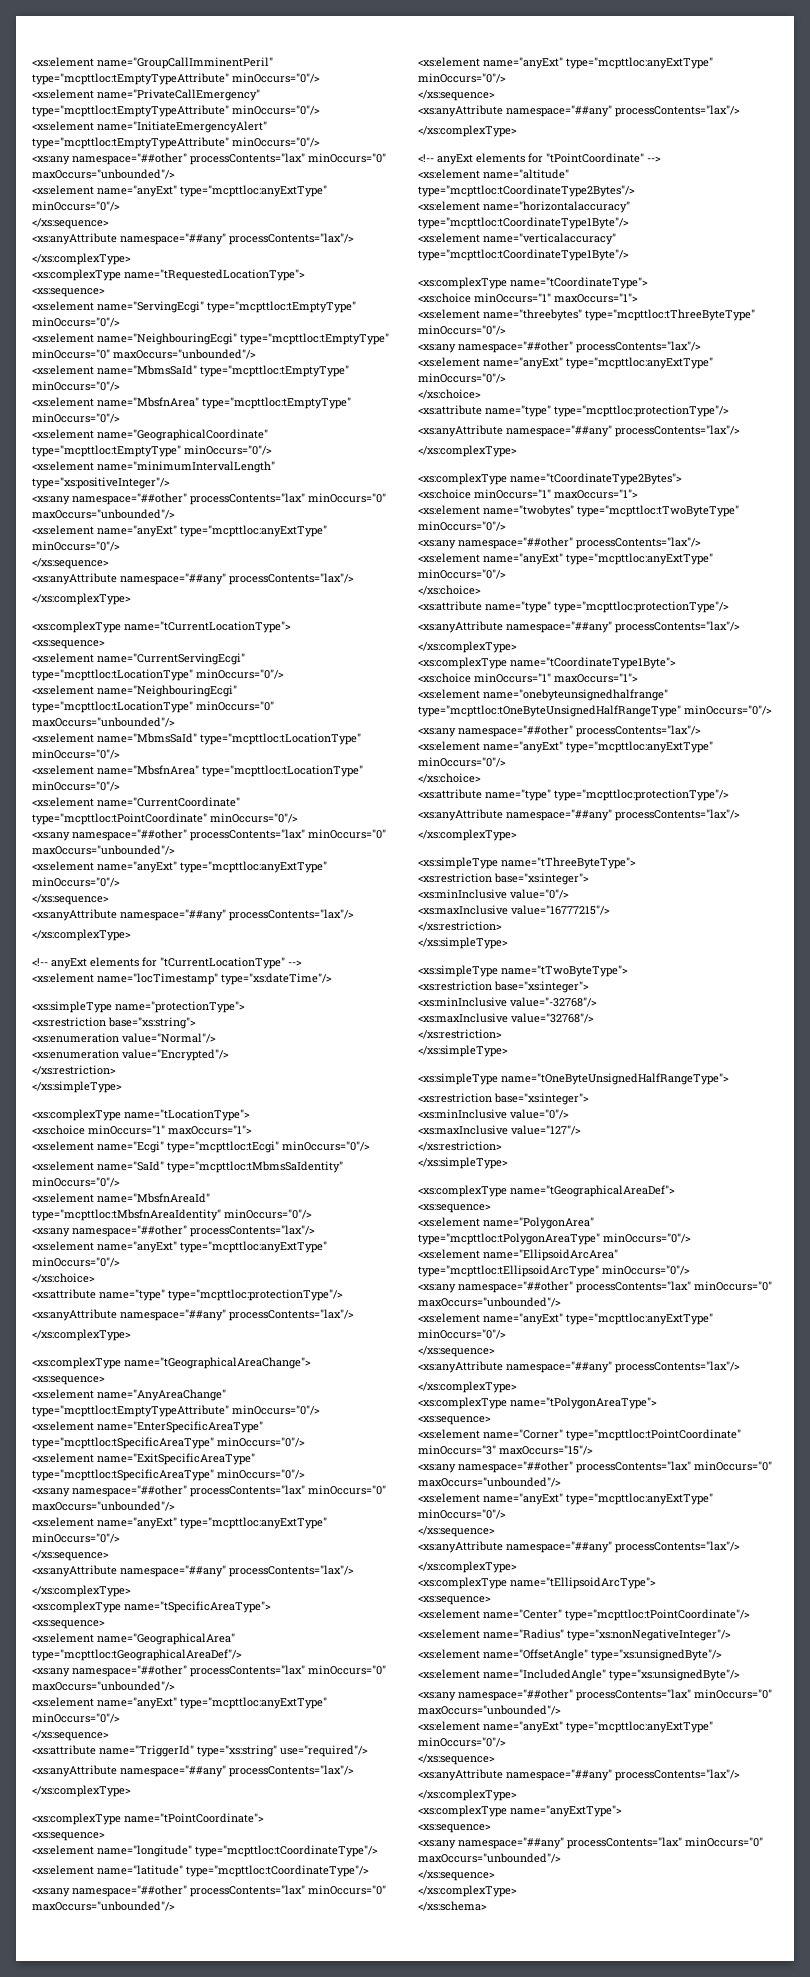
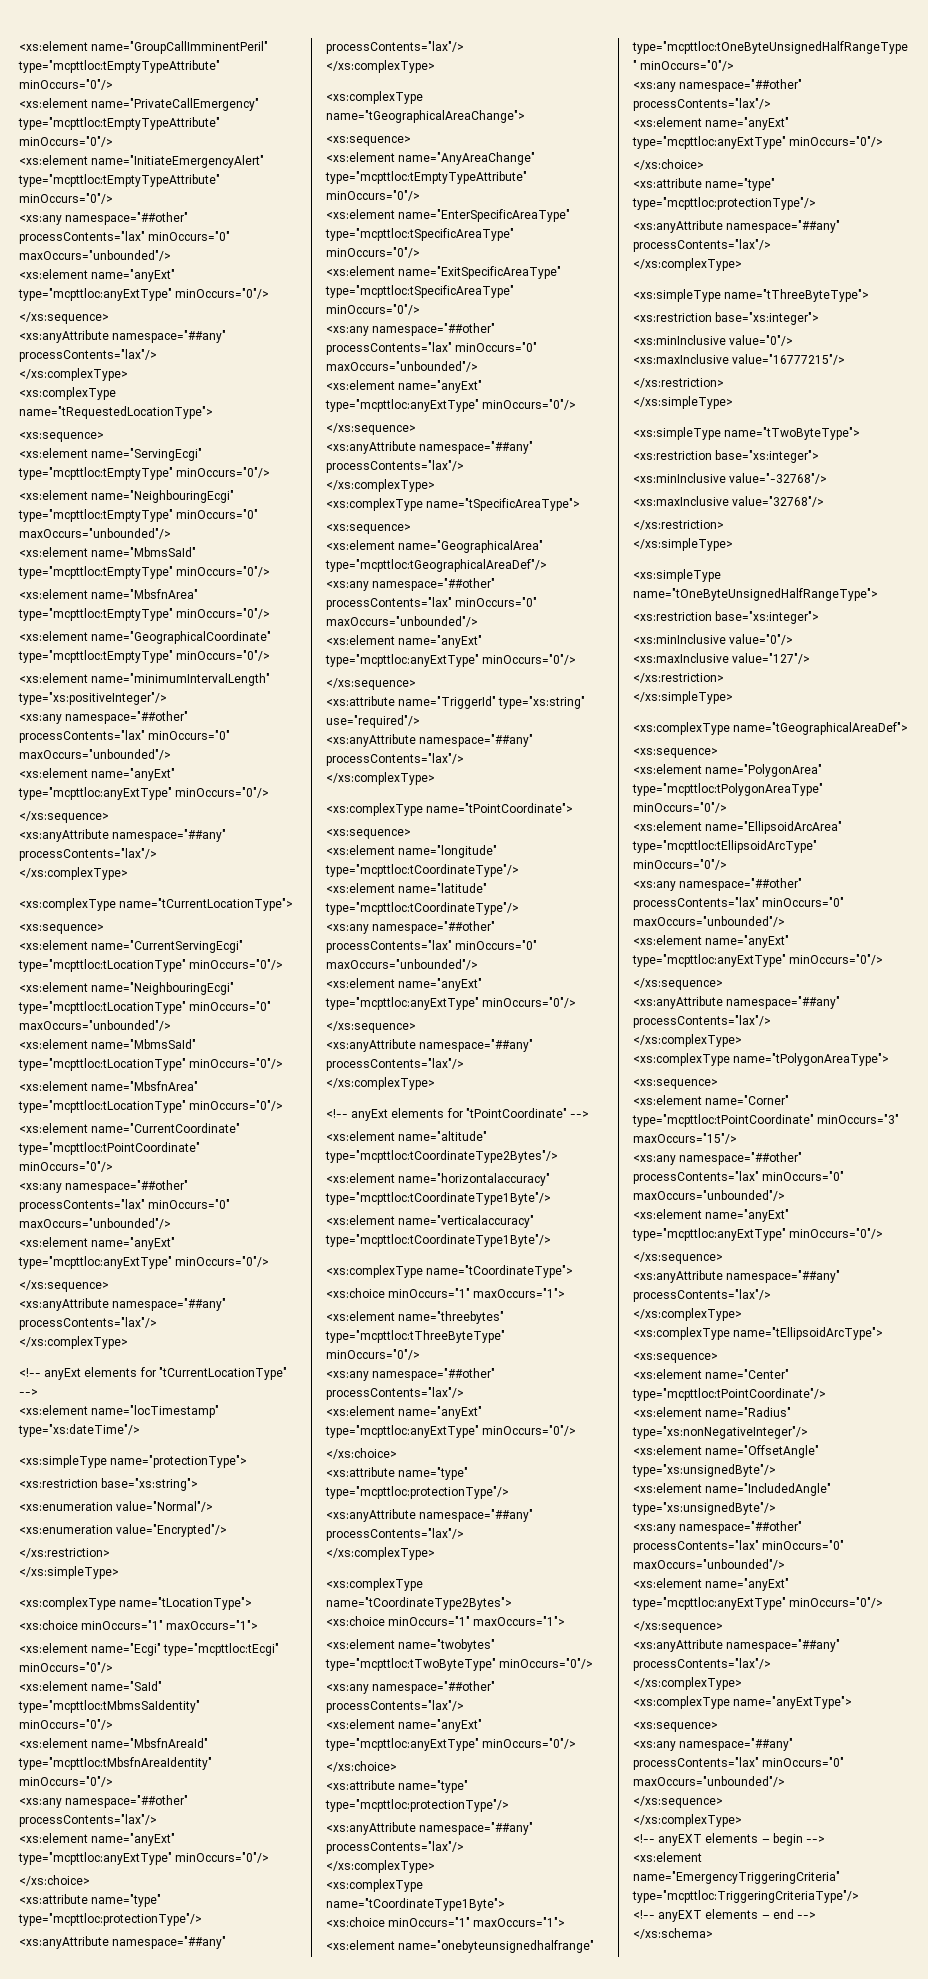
(517, 1891) none -> [633,1833,826,1846] [633,1852,702,1862] [633,1871,840,1884] [632,1890,859,1903] [633,1909,817,1922] // <!-- anyEXT elements – begin --> // <xs:element name="EmergencyTriggeringCriteria" type="mcpttloc:TriggeringCriteriaType"/> // <!-- anyEXT elements – end -->

